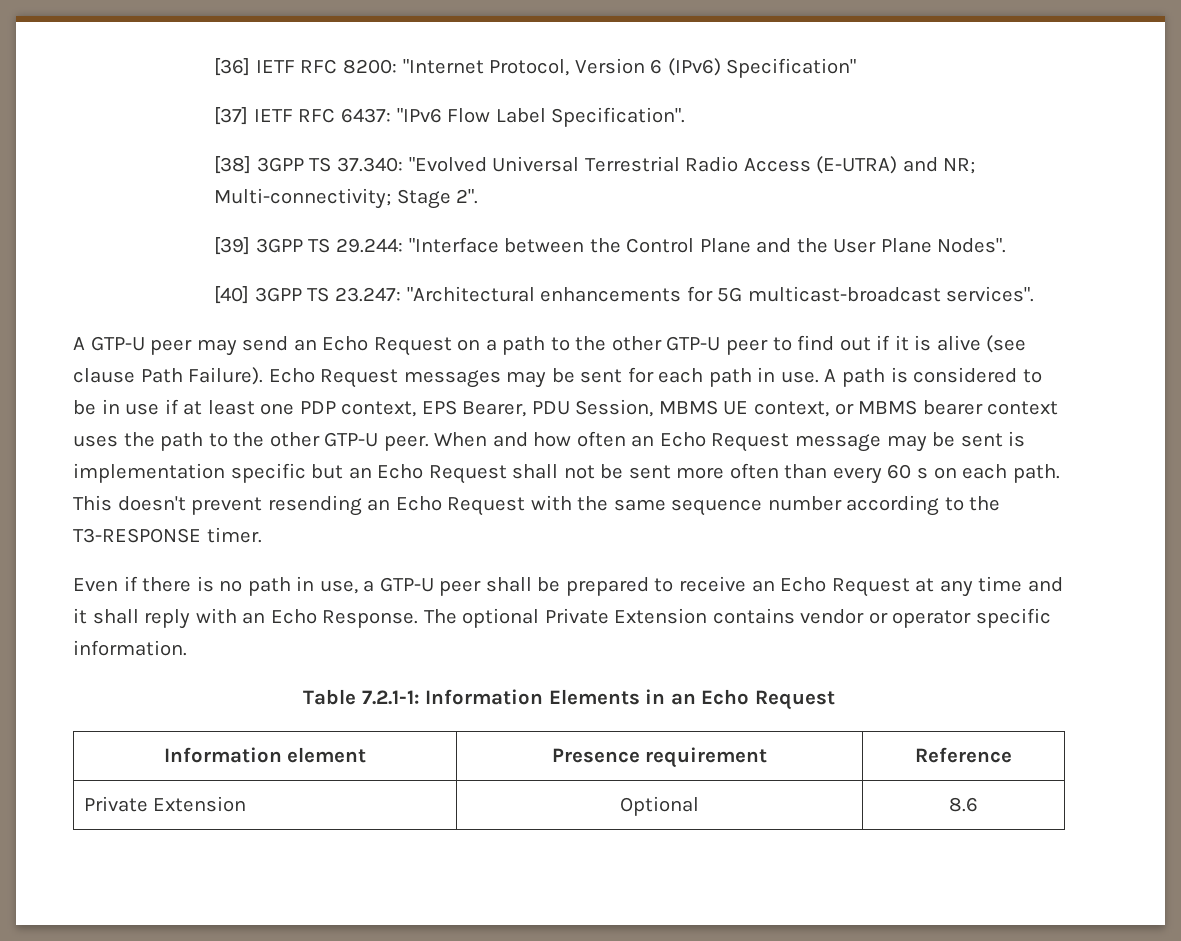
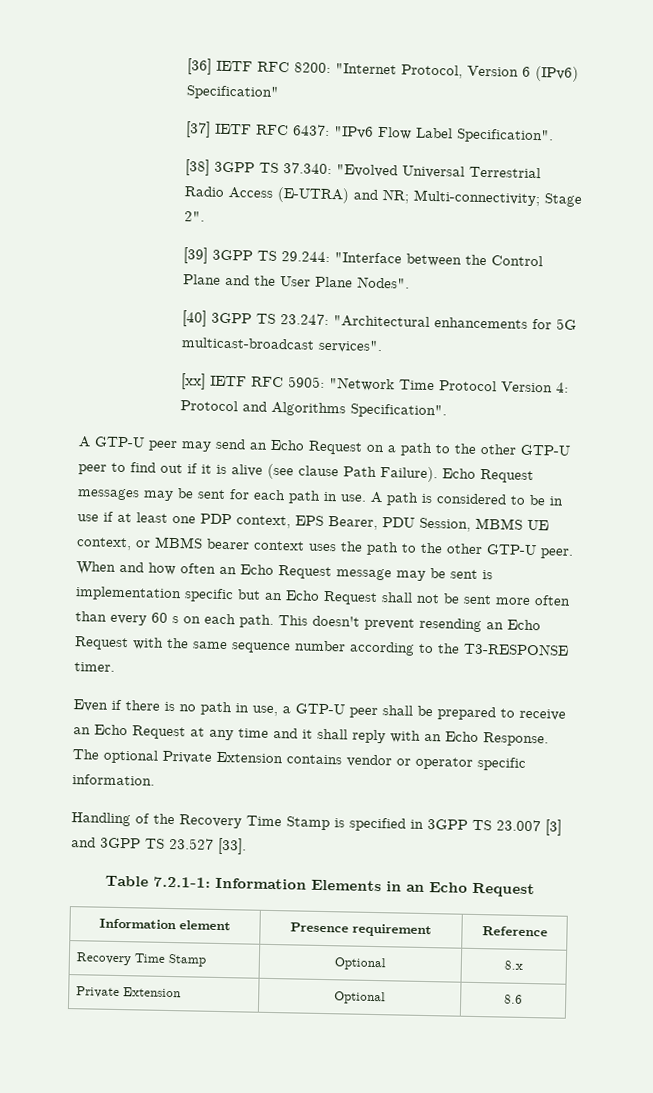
(1035, 294) none -> [180,373,569,393] [179,400,447,419] // [xx] IETF RFC 5905: "Network Time Protocol Version 4: Protocol and Algorithms Specification".
(187, 648) none -> [71,812,562,836] [71,837,247,855] // Handling of the Recovery Time Stamp is specified in 3GPP TS 23.007 [3] and 3GPP TS 23.527 [33].
(1012, 755) none -> [76,952,207,967] [334,957,386,971] [504,960,523,970] // Recovery Time Stamp | Optional | 8.x

